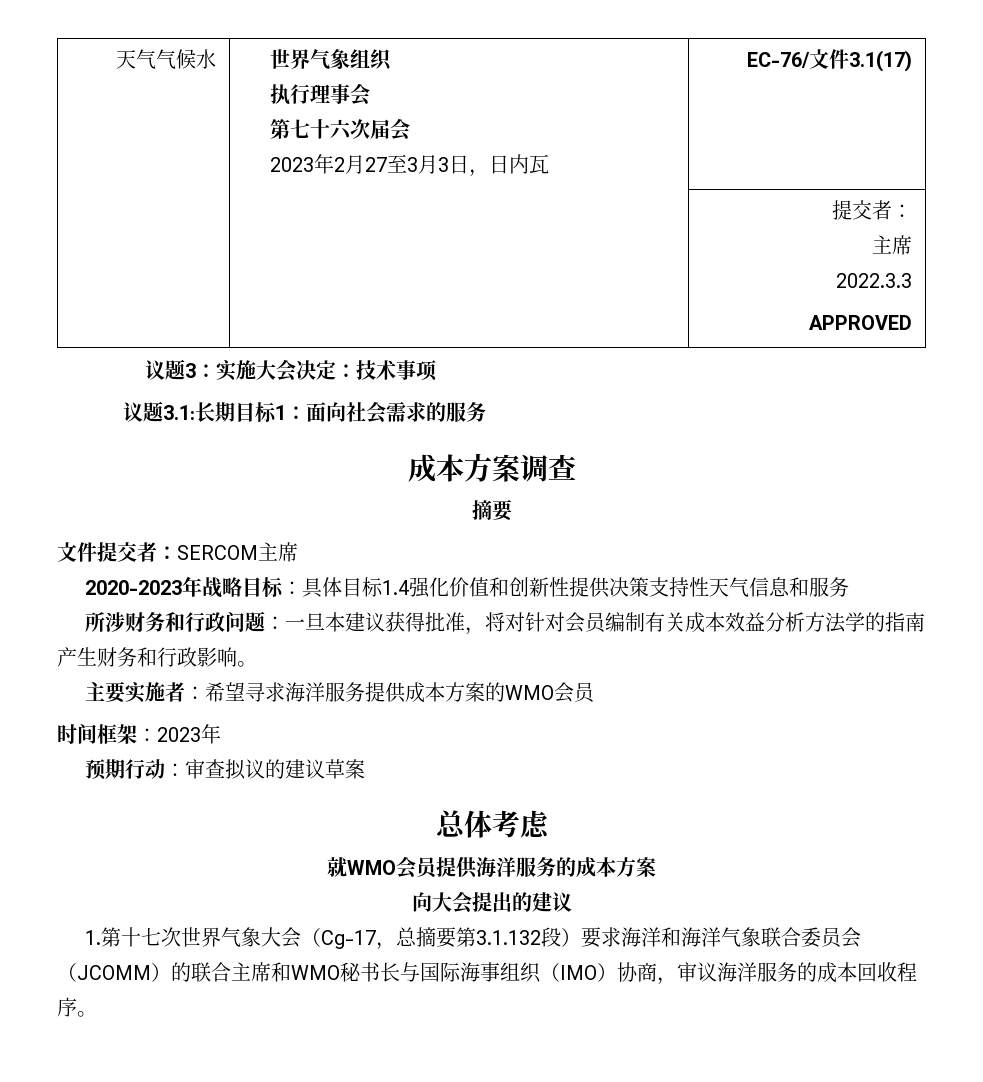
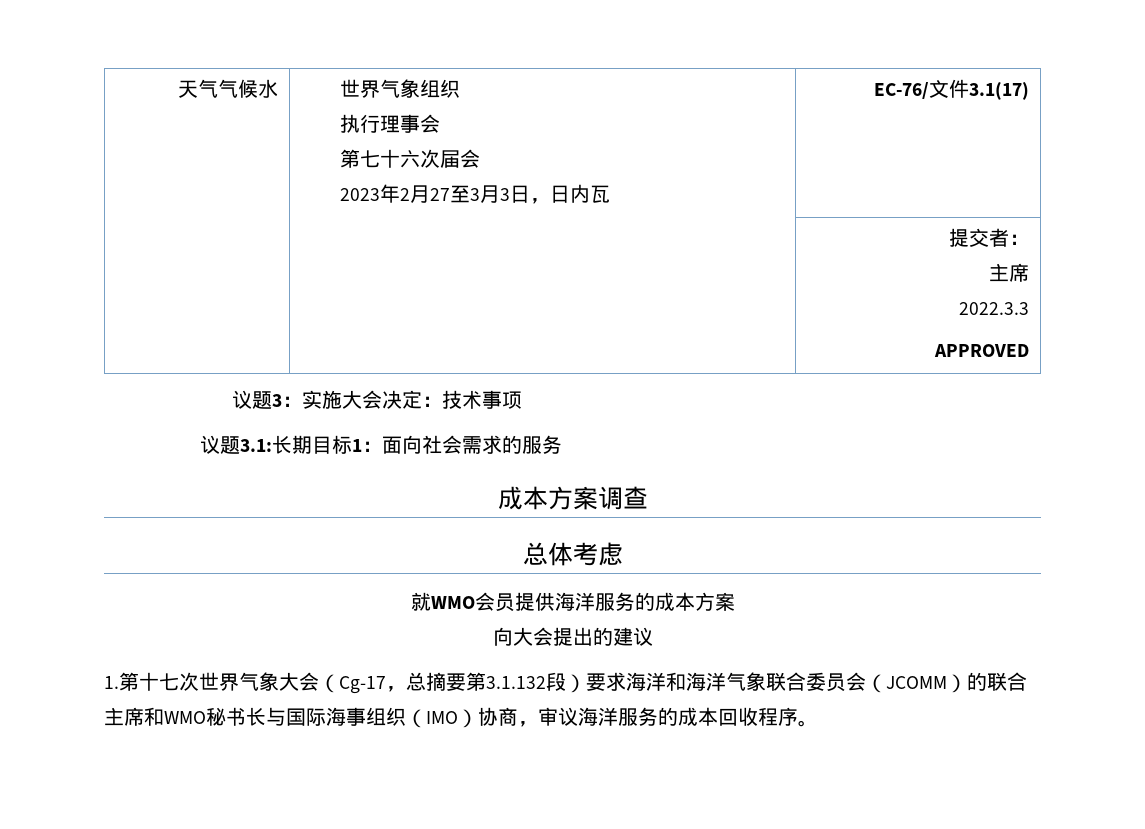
[471,500,513,521] [57,542,298,562] [85,576,850,598] [85,611,926,635] [57,647,257,667] [85,682,597,703] [57,724,221,744] [85,759,366,780] // 摘要 // 文件提交者：SERCOM主席 // 2020-2023年战略目标：具体目标1.4强化价值和创新性提供决策支持性天气信息和服务 // 所涉财务和行政问题：一旦本建议获得批准，将对针对会员编制有关成本效益分析方法学的指南产生财务和行政影响。 // 主要实施者：希望寻求海洋服务提供成本方案的WMO会员 // 时间框架：2023年 // 预期行动：审查拟议的建议草案 -> (648, 497) none

